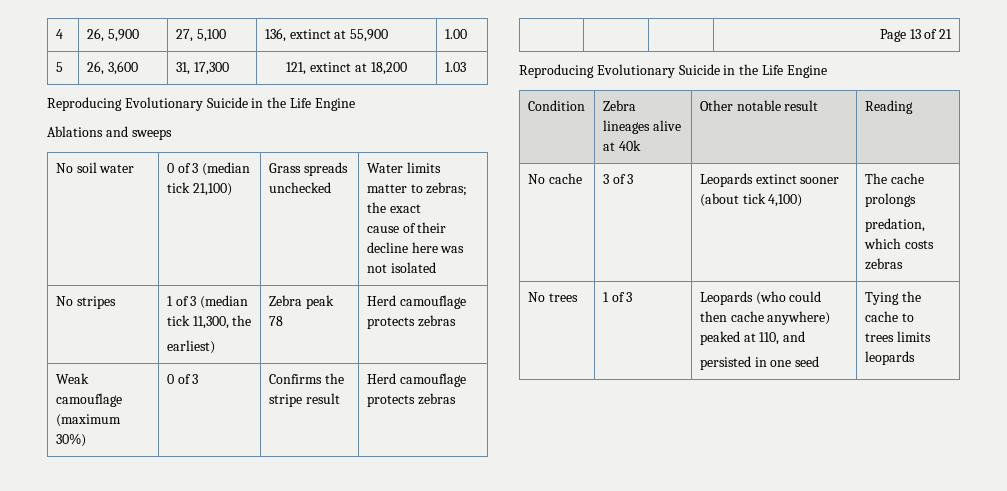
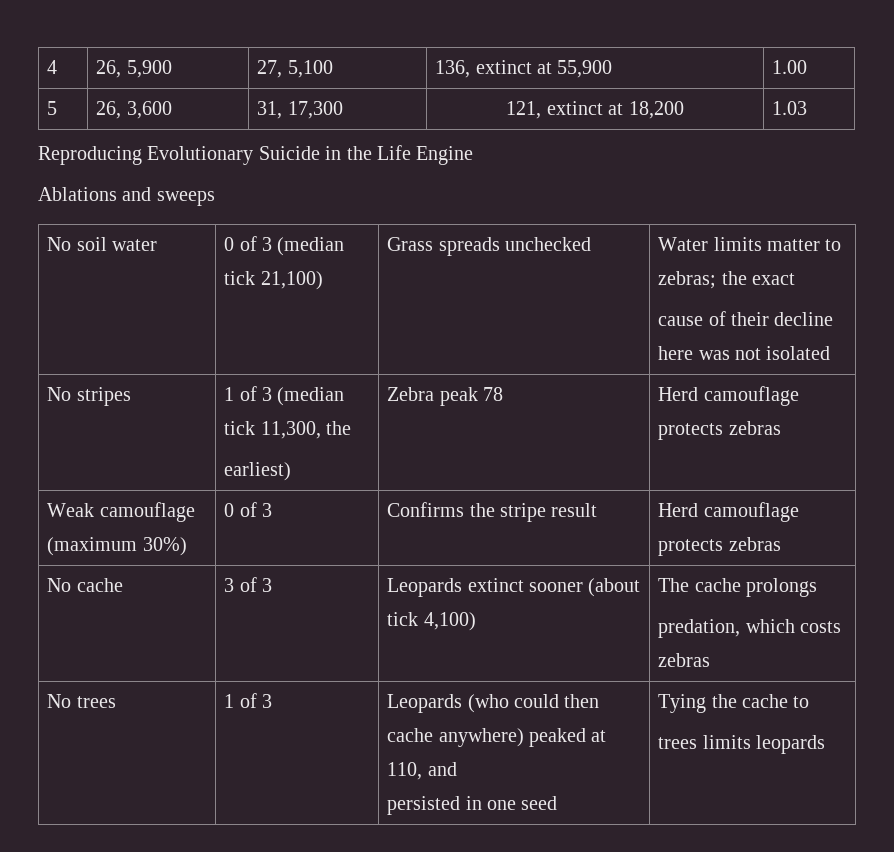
[879,29,953,42] [519,64,827,78] [527,100,585,111] [602,100,636,111] [602,120,681,134] [602,140,641,151] [699,100,819,111] [864,100,913,114] // | | | Page 13 of 21 // Reproducing Evolutionary Suicide in the Life Engine // Condition | Zebra lineages alive at 40k | Other notable result | Reading -> (781, 544) none

